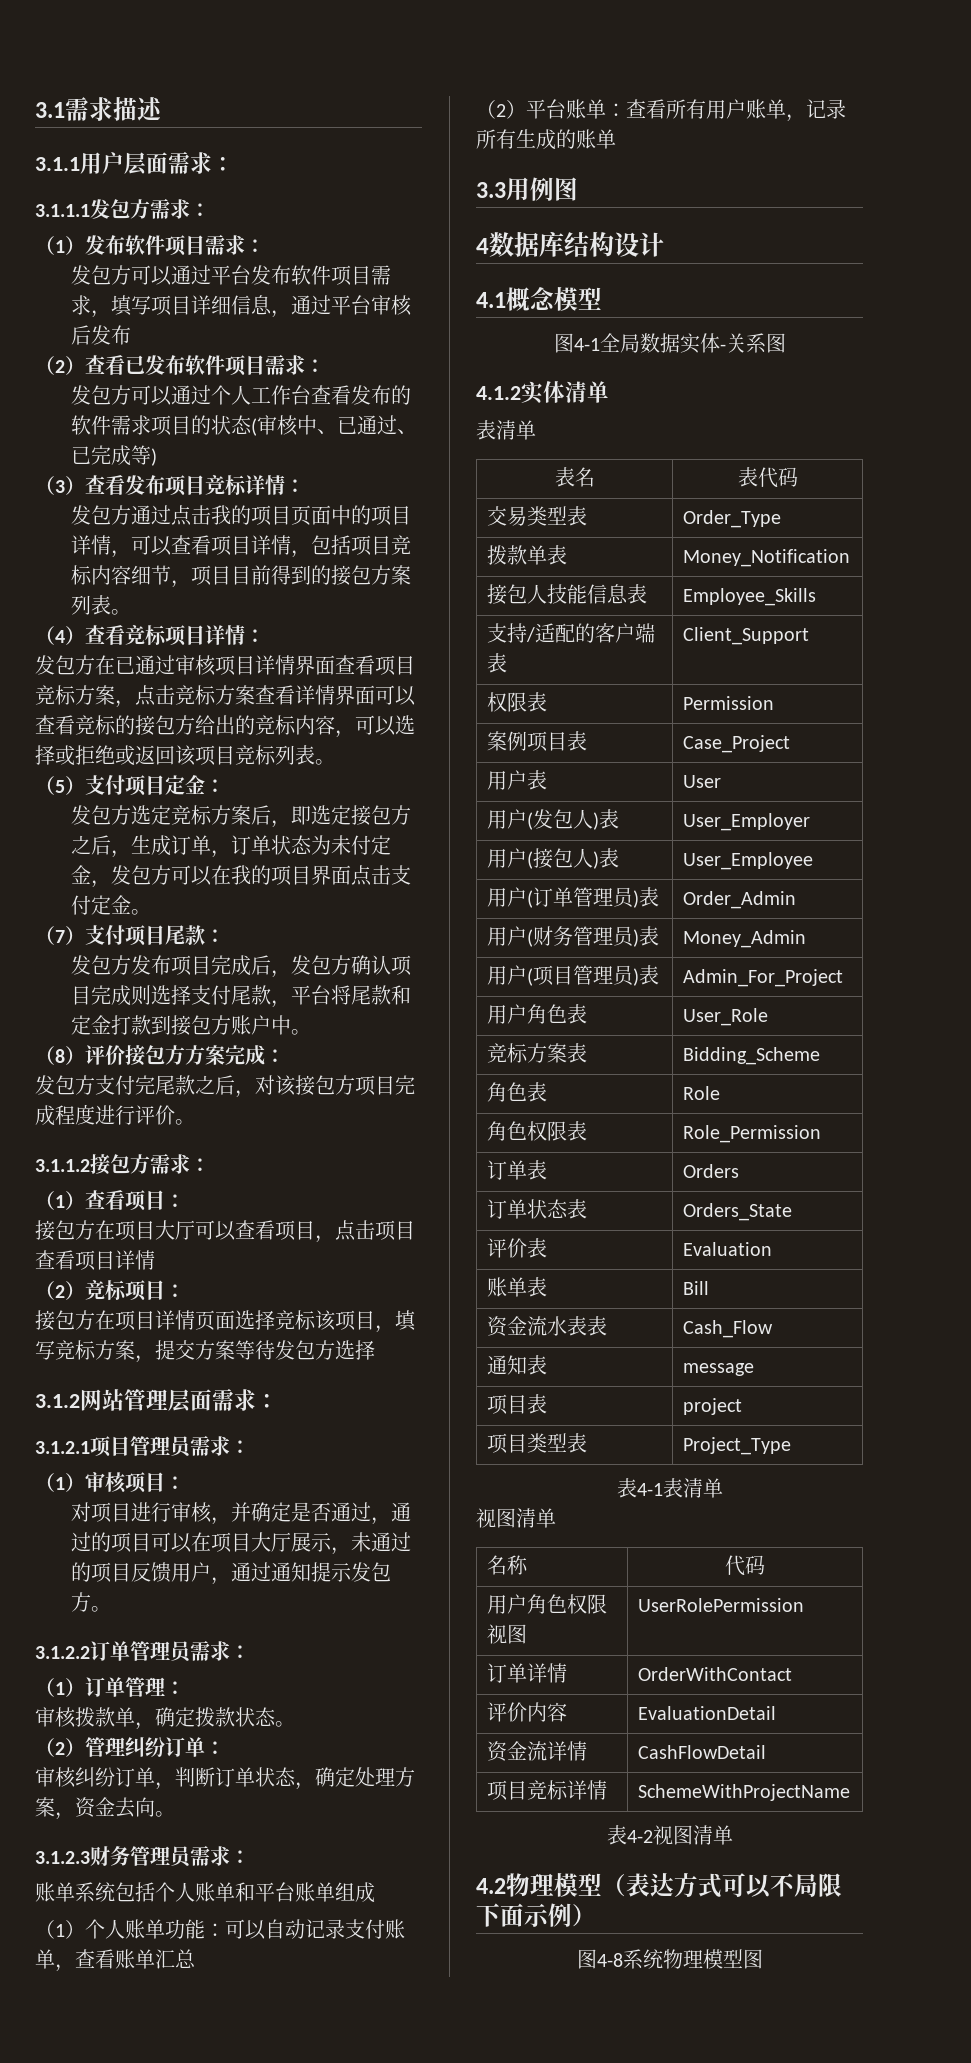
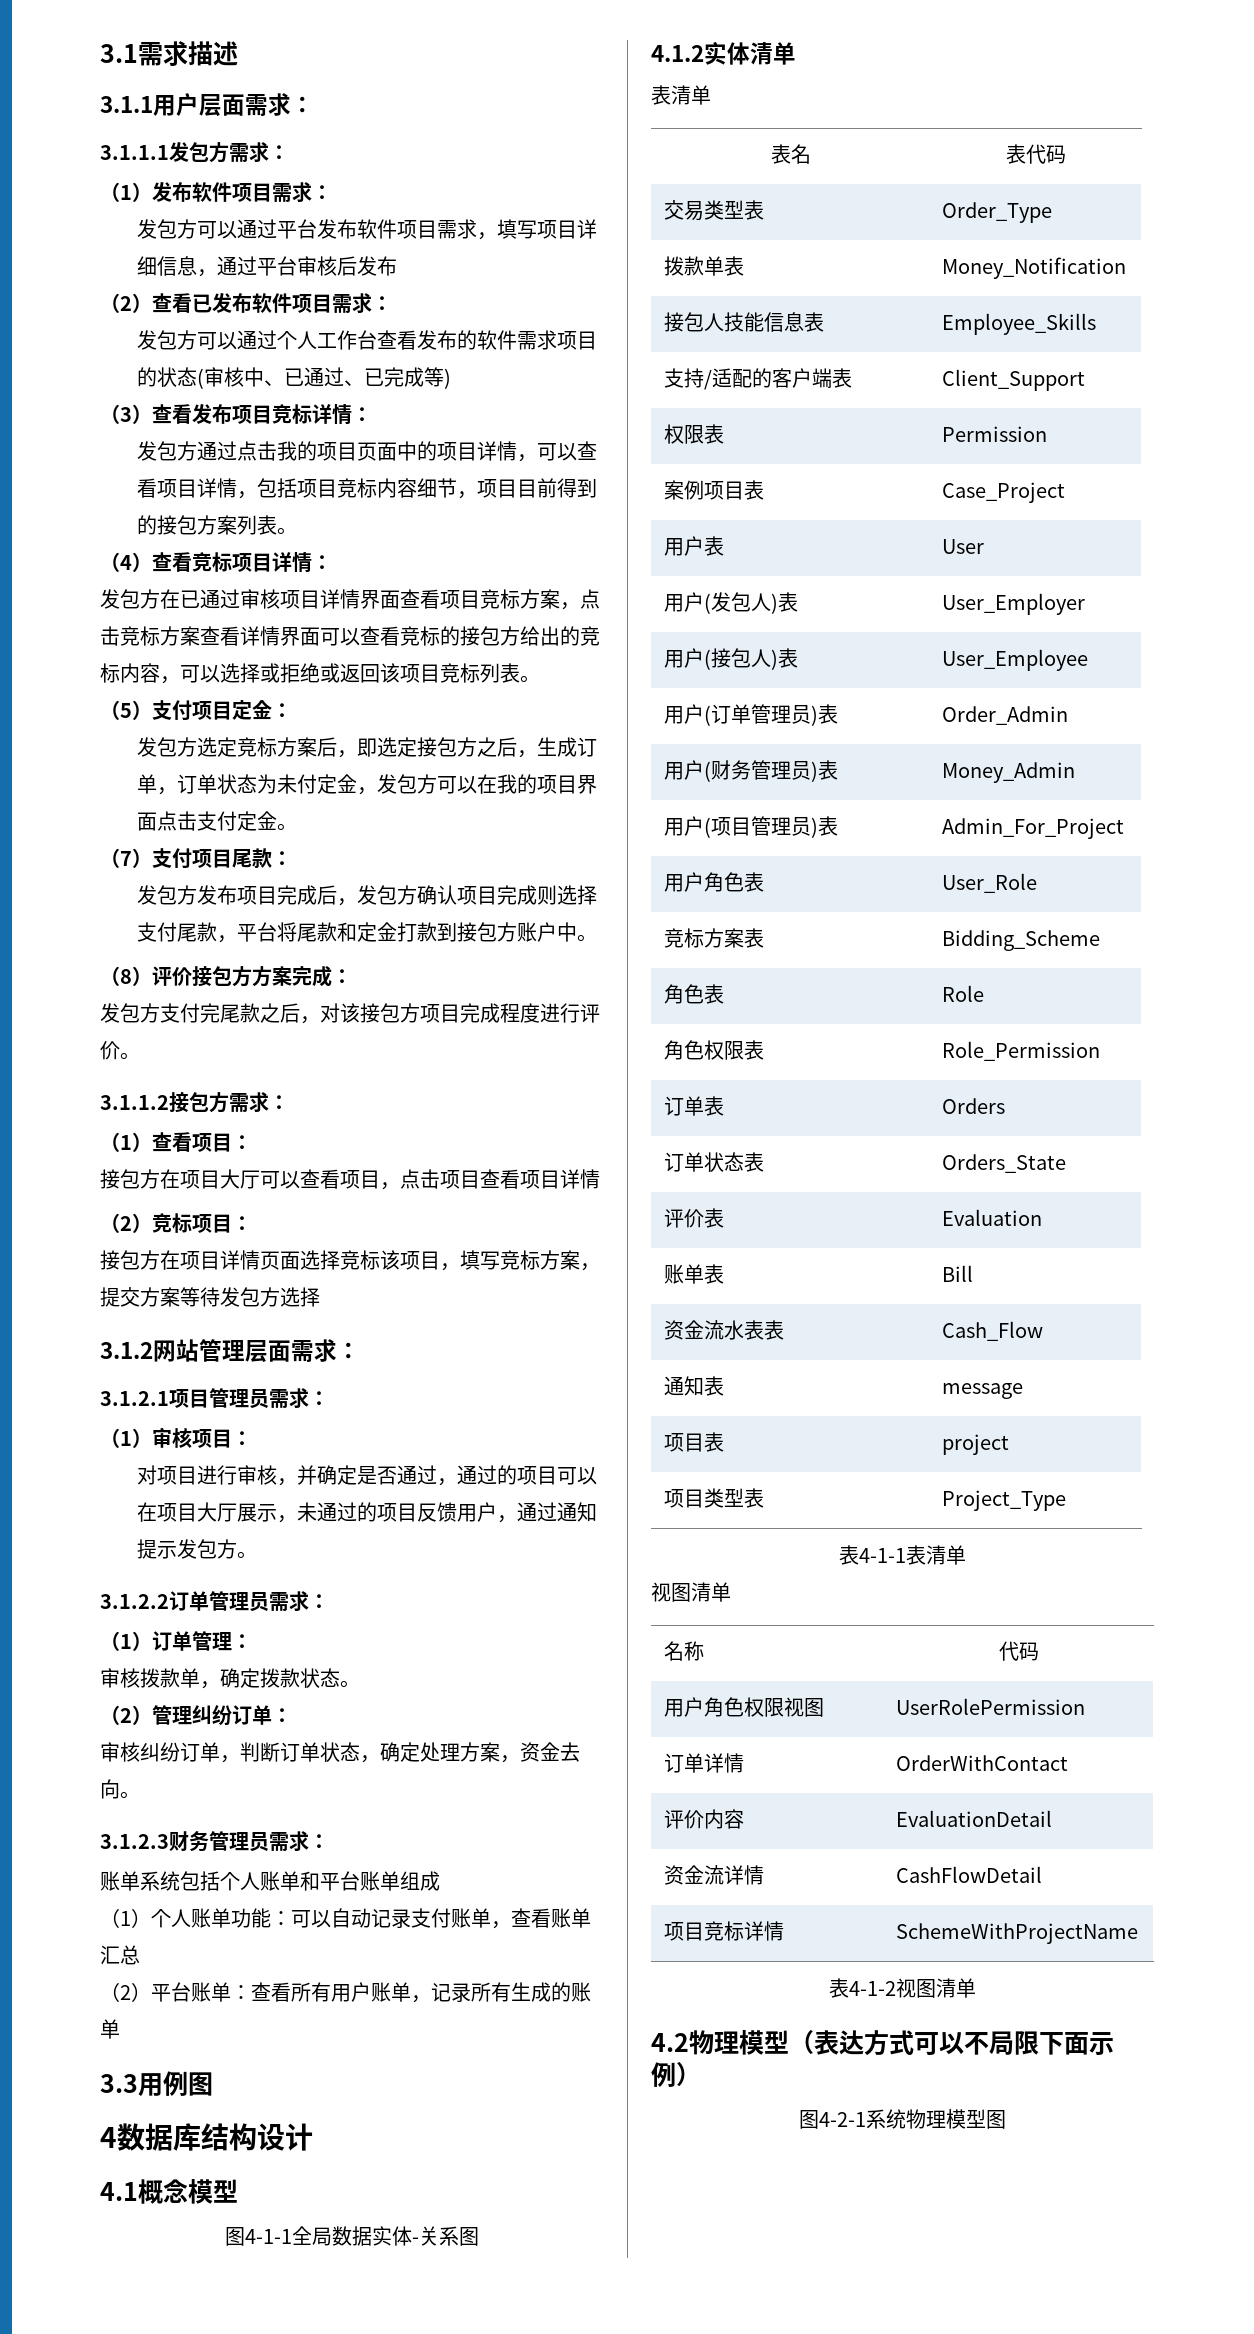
[573,338,600,351] 4-1 -> [244,2229,292,2244] 4-1-1
[636,1483,663,1496] 4-1 -> [859,1548,906,1563] 4-1-1
[626,1830,653,1843] 4-2 -> [849,1981,896,1996] 4-1-2
[596,1953,623,1967] 4-8 -> [819,2112,866,2127] 4-2-1

